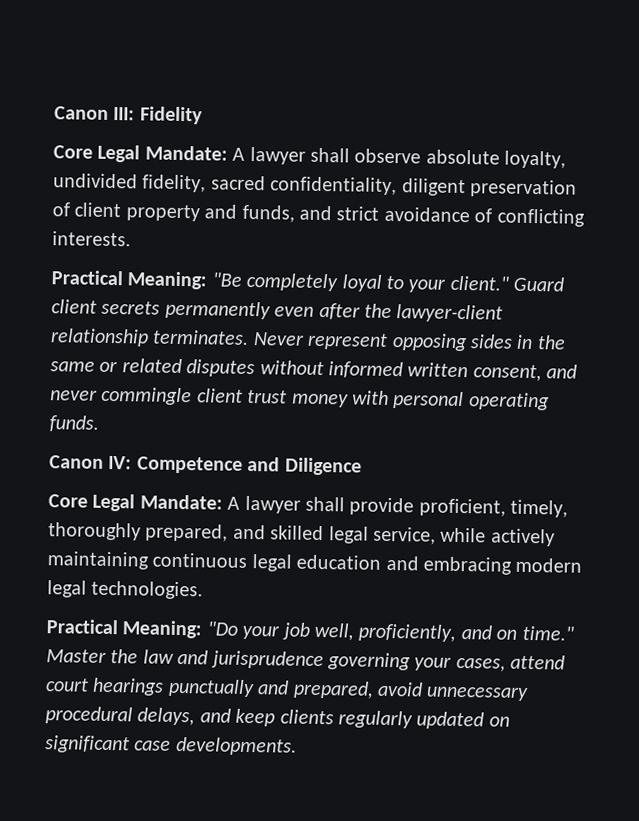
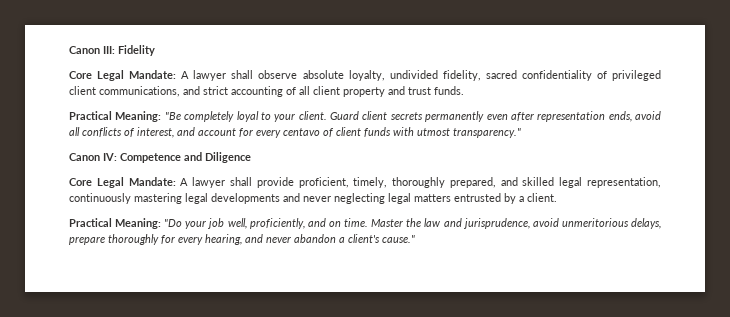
[270,176,577,198] [52,202,585,227] [52,231,131,247] confidentiality, diligent preservation of client property and funds, and strict avoidance of conflicting interests. -> [521,70,661,81] [69,86,464,97] confidentiality of privileged client communications, and strict accounting of all client property and trust funds.
[449,275,509,291] client." -> [298,111,327,120] client.
[364,303,504,323] [50,328,566,352] [50,358,578,382] [50,386,550,411] [49,415,99,432] the lawyer-client relationship terminates. Never represent opposing sides in the same or related disputes without informed written consent, and never commingle client trust money with personal operating funds. -> [537,111,661,122] [69,127,521,138] representation ends, avoid all conflicts of interest, and account for every centavo of client funds with utmost transparency."
[373,526,555,547] [47,551,583,575] [47,580,204,600] service, while actively maintaining continuous legal education and embracing modern legal technologies. -> [587,177,661,188] [69,193,557,204] representation, continuously mastering legal developments and never neglecting legal matters entrusted by a client.
[521,625,574,641] time." -> [344,218,369,227] time.
[210,650,566,672] [45,677,530,702] [45,706,510,730] [45,735,297,756] jurisprudence governing your cases, attend court hearings punctually and prepared, avoid unnecessary procedural delays, and keep clients regularly updated on significant case developments. -> [463,218,662,229] [69,234,415,245] jurisprudence, avoid unmeritorious delays, prepare thoroughly for every hearing, and never abandon a client's cause."

